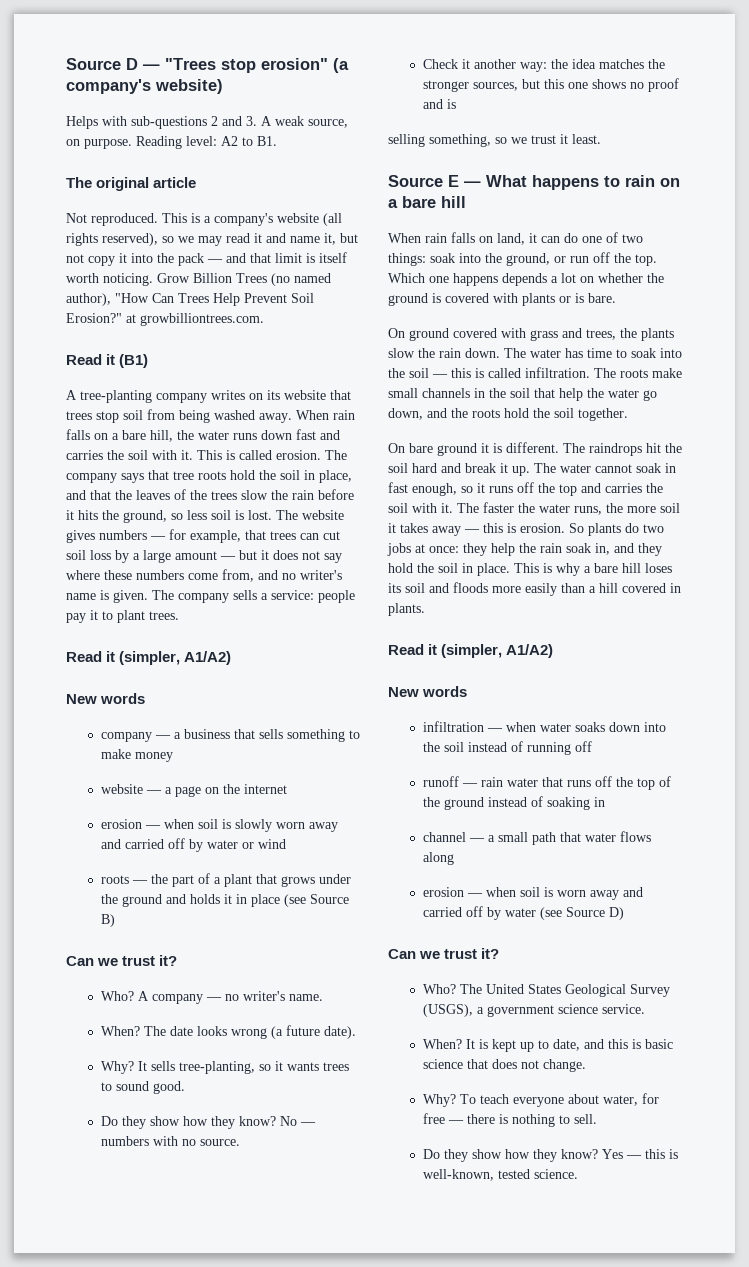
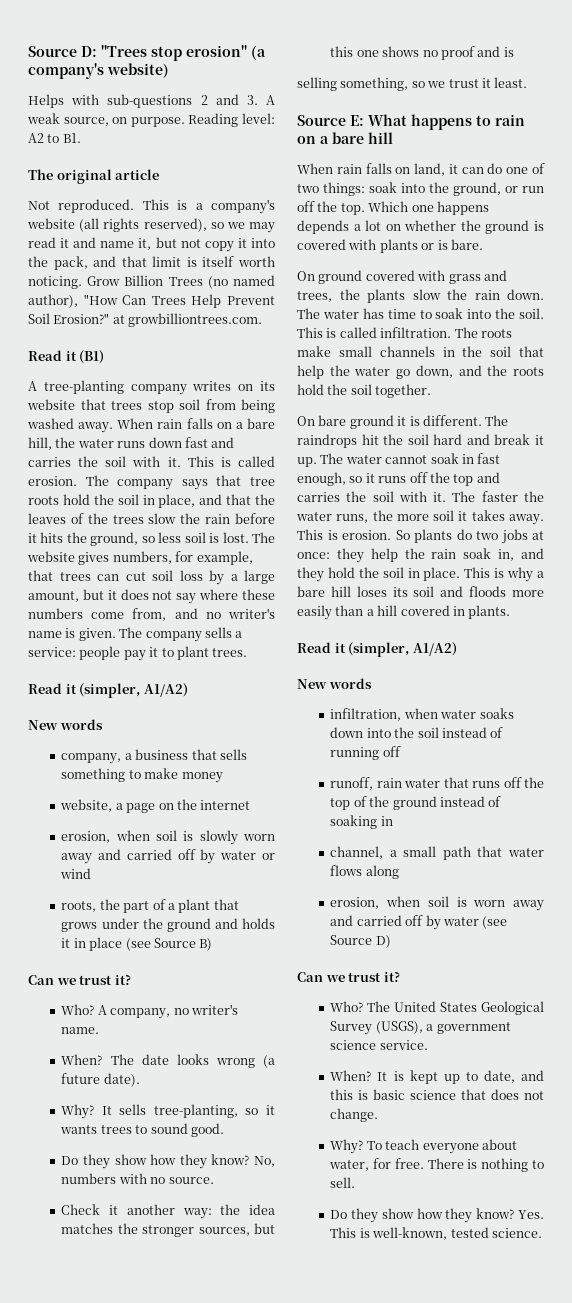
[66,58,160,70] Source D — -> [28,46,97,57] Source D:
[178,253,223,266] pack — -> [53,256,88,270] pack,
[99,530,166,540] numbers — -> [112,551,172,564] numbers,
[175,551,236,560] amount — -> [28,591,79,602] amount,
[101,732,172,742] company — -> [61,753,122,764] company,
[101,784,163,794] website — -> [60,799,113,812] website,
[101,819,162,829] erosion — -> [61,831,111,843] erosion,
[101,875,149,884] roots — -> [61,901,97,912] roots,
[152,994,223,1004] company — -> [110,1008,171,1019] company,
[280,1116,317,1126] No — -> [254,1156,275,1167] No,
[448,175,481,187] E — -> [350,115,364,126] E:
[409,368,471,378] soil — this -> [519,308,544,319] [297,327,323,338] soil. This
[432,523,503,536] away — this -> [509,514,544,525] [297,529,323,540] away. This
[423,721,504,732] infiltration — -> [330,708,402,721] infiltration,
[423,776,479,787] runoff — -> [330,777,374,790] runoff,
[423,832,486,842] channel — -> [330,846,384,859] channel,
[423,887,484,897] erosion — -> [330,897,380,909] erosion,
[423,1113,496,1124] free — there -> [394,1158,464,1169] free. There
[602,1149,666,1159] Yes — this -> [518,1210,544,1219] [330,1227,357,1238] Yes. This

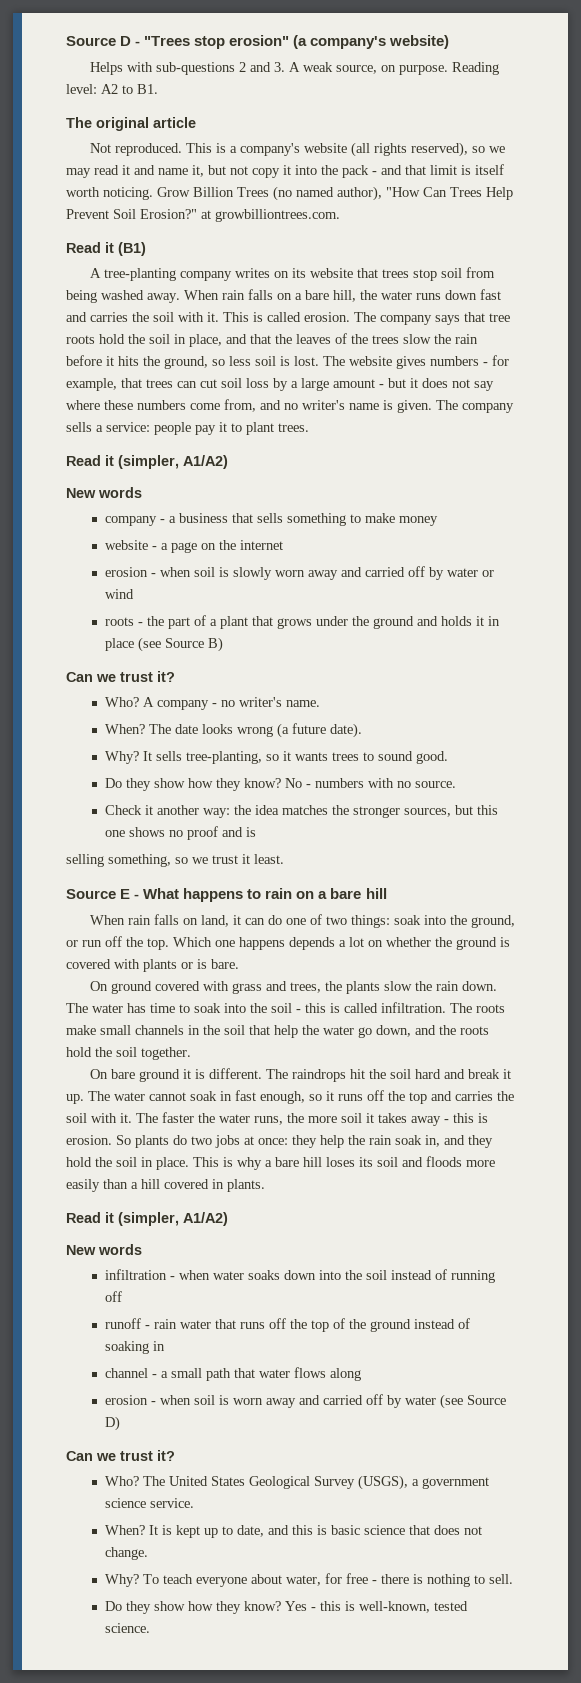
[28,46,97,57] Source D: -> [66,36,141,46] Source D -
[53,256,88,270] pack, -> [342,165,377,178] pack -
[112,551,172,564] numbers, -> [430,356,488,366] numbers -
[28,591,79,602] amount, -> [333,379,384,388] amount -
[61,753,122,764] company, -> [104,516,165,526] company -
[60,799,113,812] website, -> [104,540,157,550] website -
[61,831,111,843] erosion, -> [104,567,156,577] erosion -
[61,901,97,912] roots, -> [104,617,143,626] roots -
[110,1008,171,1019] company, -> [156,700,217,710] company -
[254,1156,275,1167] No, -> [284,778,311,788] No -
[350,115,364,126] E: -> [120,889,140,899] E -
[519,308,544,319] [297,327,323,338] soil. This -> [271,1003,326,1013] soil - this
[509,514,544,525] [297,529,323,540] away. This -> [411,1113,474,1126] away - this
[330,708,402,721] infiltration, -> [104,1269,175,1280] infiltration -
[330,777,374,790] runoff, -> [104,1318,150,1329] runoff -
[330,846,384,859] channel, -> [104,1368,157,1378] channel -
[330,897,380,909] erosion, -> [104,1395,156,1405] erosion -
[394,1158,464,1169] free. There -> [345,1573,409,1584] free - there
[518,1210,544,1219] [330,1227,357,1238] Yes. This -> [284,1601,341,1611] Yes - this

